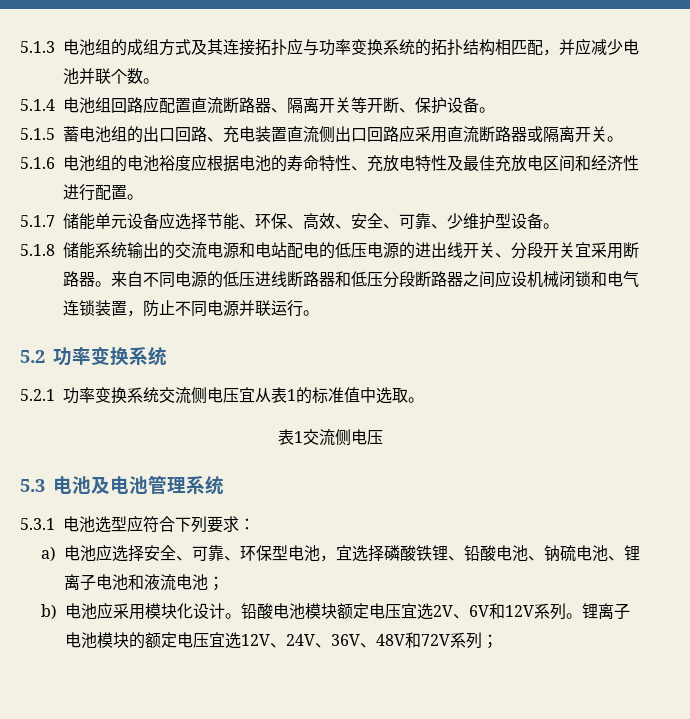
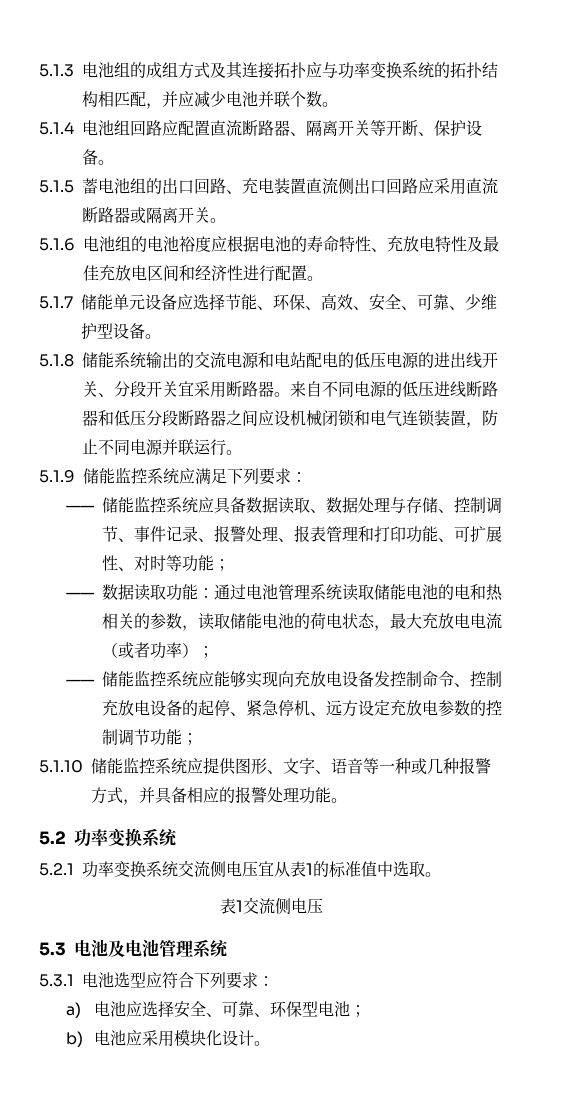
(319, 313) none -> [39,467,307,485] [66,496,503,514] [102,525,503,543] [102,555,231,572] [66,584,504,601] [102,612,503,631] [102,642,215,659] [66,670,503,688] [102,699,503,717] [102,729,199,746] [39,757,491,775] [91,786,347,805] // 5.1.9储能监控系统应满足下列要求： // ——储能监控系统应具备数据读取、数据处理与存储、控制调节、事件记录、报警处理、报表管理和打印功能、可扩展性、对时等功能； // ——数据读取功能：通过电池管理系统读取储能电池的电和热相关的参数，读取储能电池的荷电状态，最大充放电电流（或者功率）； // ——储能监控系统应能够实现向充放电设备发控制命令、控制充放电设备的起停、紧急停机、远方设定充放电参数的控制调节功能； // 5.1.10储能监控系统应提供图形、文字、语音等一种或几种报警方式，并具备相应的报警处理功能。
[320,545,641,562] [64,574,209,591] ，宜选择磷酸铁锂、铅酸电池、钠硫电池、锂离子电池和液流电池 -> (350, 1009) none
[241,603,631,620] [65,632,499,649] 铅酸电池模块额定电压宜选2V、6V和12V系列。锂离子电池模块的额定电压宜选12V、24V、36V、48V和72V系列； -> (270, 1043) none

